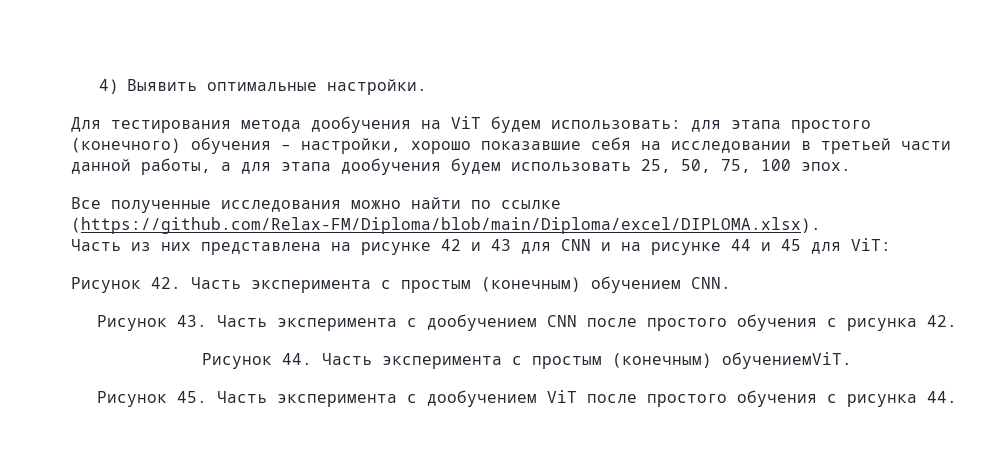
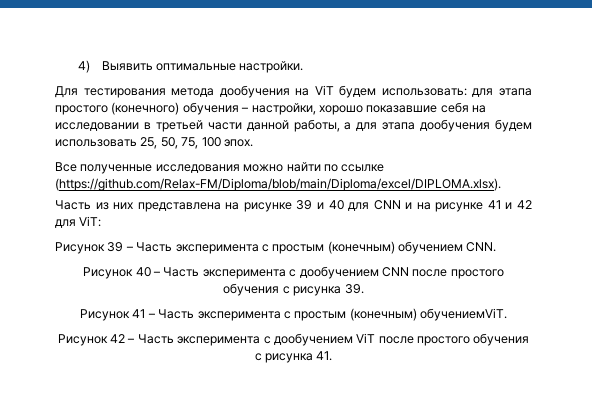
[441,239,511,251] 42 и 43 -> [296,200,344,210] 39 и 40
[731,239,801,251] 44 и 45 -> [487,200,532,209] 41 и 42
[151,277,181,289] 42. -> [107,242,133,252] 39 –
[176,315,207,327] 43. -> [135,267,161,277] 40 –
[926,315,957,327] [201,353,312,369] 42. // Рисунок 44. -> [344,284,364,294] [80,309,155,321] 39. // Рисунок 41 –
[176,391,207,403] 45. -> [110,334,135,343] 42 –
[926,391,957,403] 44. -> [316,351,333,361] 41.

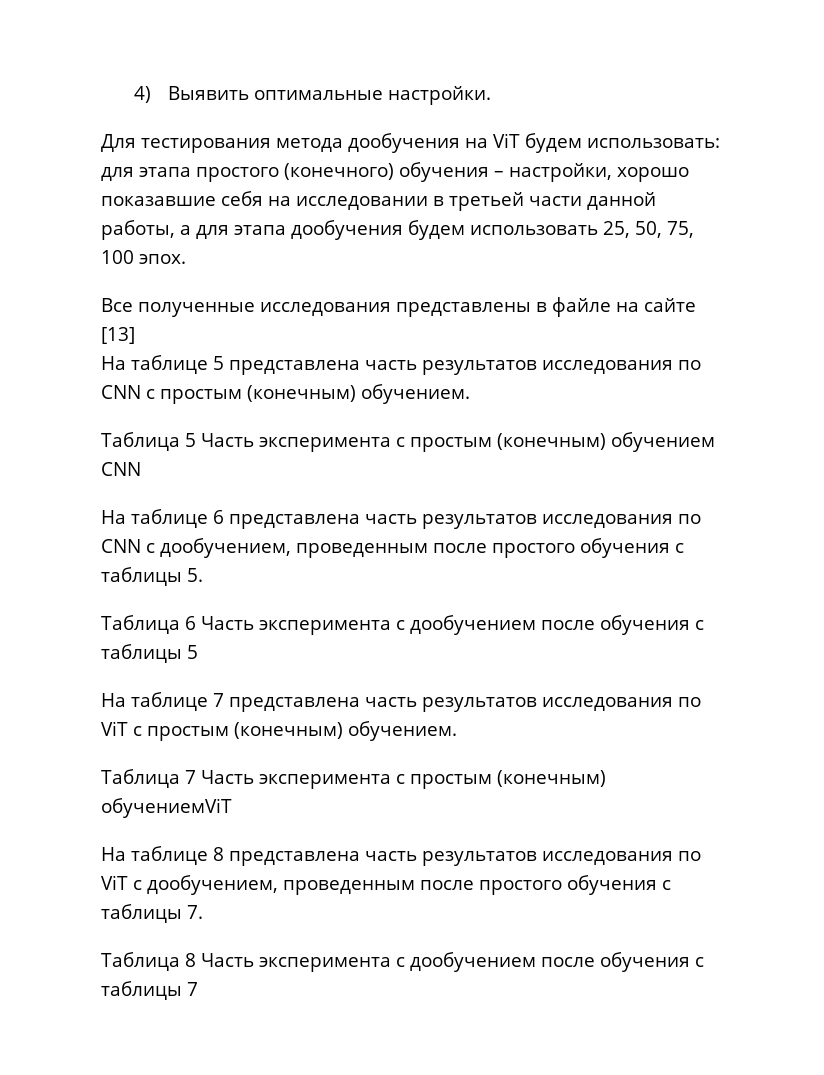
[243,162,385,172] [55,178,501,191] [55,200,532,212] [55,216,102,228] [55,242,133,254] можно найти по ссылке (https://github.com/Relax-FM/Diploma/blob/main/Diploma/excel/DIPLOMA.xlsx). // Часть из них представлена на рисунке 39 и 40 для CNN и на рисунке 41 и 42 для ViT: // Рисунок 39 – -> [396,297,696,317] [101,327,135,344] [101,355,701,375] [101,384,470,404] [101,432,196,451] представлены в файле на сайте [13] // На таблице 5 представлена часть результатов исследования по CNN с простым (конечным) обучением. // Таблица 5
[466,242,497,252] [83,266,504,279] [223,283,364,296] [80,308,507,321] [57,333,530,346] [254,351,333,363] CNN. // Рисунок 40 – Часть эксперимента с дообучением CNN после простого обучения с рисунка 39. // Рисунок 41 – Часть эксперимента с простым (конечным) обучениемViT. // Рисунок 42 – Часть эксперимента с дообучением ViT после простого обучения с рисунка 41. -> [101,462,141,476] [101,509,701,529] [101,538,684,558] [101,567,203,586] [101,615,704,635] [101,644,198,663] [101,692,701,712] [101,721,457,741] [101,769,606,789] [101,798,232,818] [101,846,701,866] [101,875,671,895] [101,904,203,923] [101,952,704,972] [101,981,198,1000] CNN // На таблице 6 представлена часть результатов исследования по CNN с дообучением, проведенным после простого обучения с таблицы 5. // Таблица 6 Часть эксперимента с дообучением после обучения с таблицы 5 // На таблице 7 представлена часть результатов исследования по ViT с простым (конечным) обучением. // Таблица 7 Часть эксперимента с простым (конечным) обучениемViT // На таблице 8 представлена часть результатов исследования по ViT с дообучением, проведенным после простого обучения с таблицы 7. // Таблица 8 Часть эксперимента с дообучением после обучения с таблицы 7

